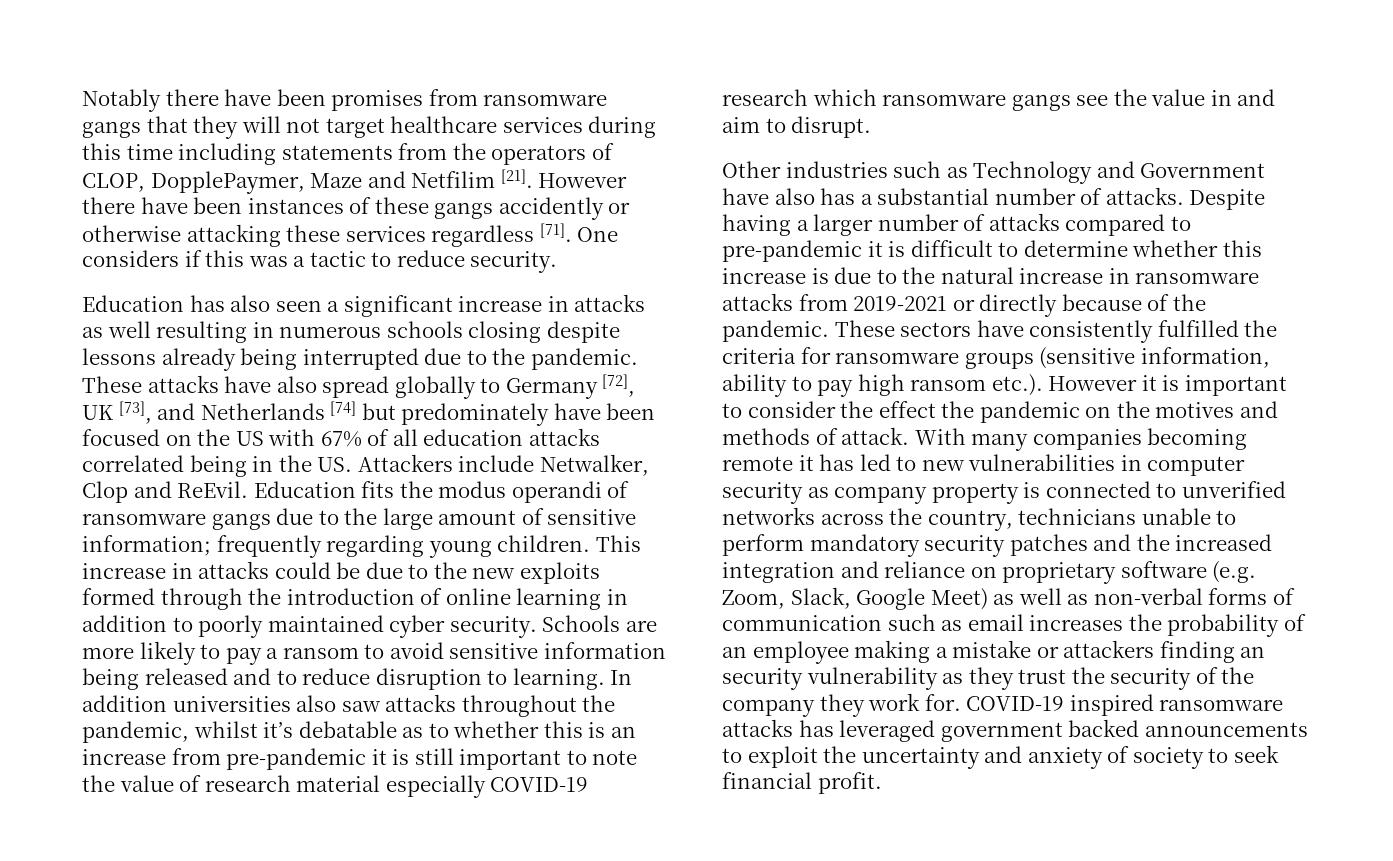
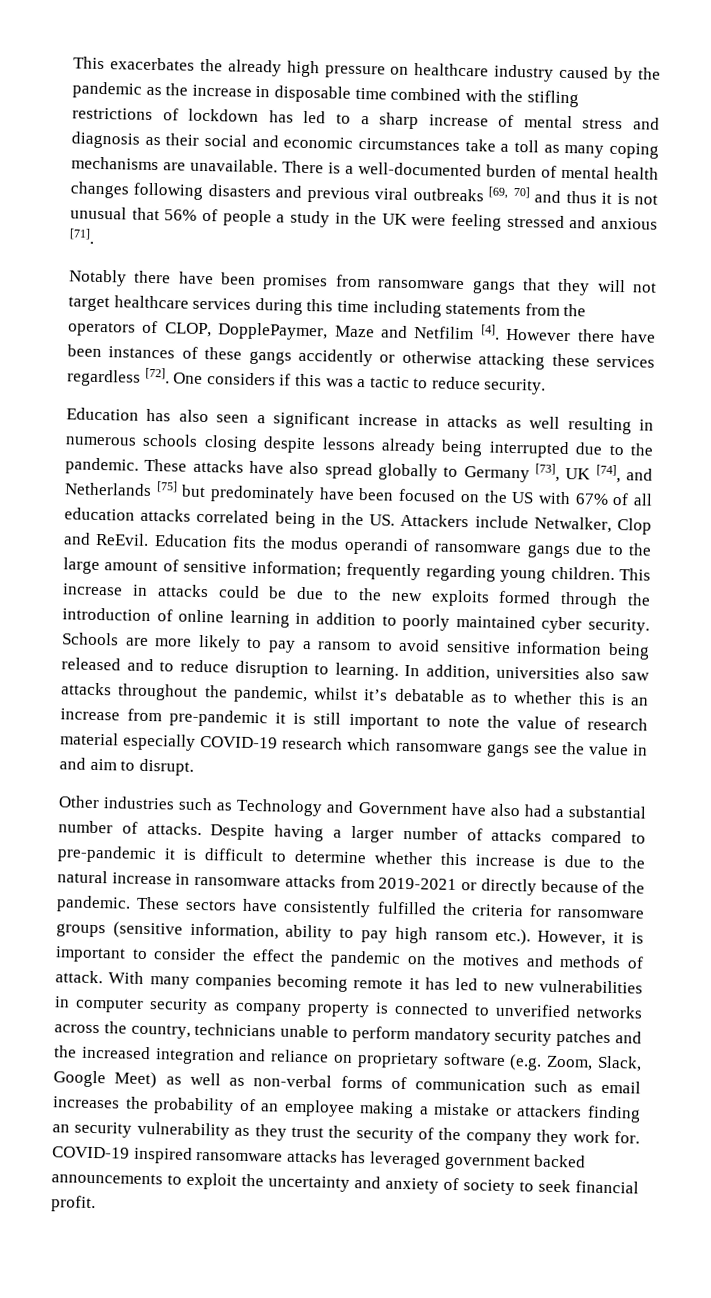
(82, 100) none -> [73,56,661,84] [72,81,579,108] [72,107,660,130] [71,131,659,159] [71,156,659,180] [70,181,658,205] [70,206,659,231] [69,228,95,244] This exacerbates the already high pressure on healthcare industry caused by the pandemic as the increase in disposable time combined with the stifling restrictions of lockdown has led to a sharp increase of mental stress and diagnosis as their social and economic circumstances take a toll as many coping mechanisms are unavailable. There is a well-documented burden of mental health changes following disasters and previous viral outbreaks [69, 70] and thus it is not unusual that 56% of people a study in the UK were feeling stressed and anxious [71]. //
[500,169,533,188] [21]. -> [480,324,500,340] [4].
[539,223,572,242] [71]. -> [144,367,170,384] [72].
[602,374,636,397] [82,401,152,424] [72], UK [73], -> [535,463,621,484] [73], UK [74],
[330,401,357,416] [74] -> [156,481,178,493] [75]
[82,695,167,712] addition -> [426,664,491,681] addition,
[820,188,856,205] has -> [523,804,552,817] had
[1048,376,1138,391] However -> [537,930,607,946] However,

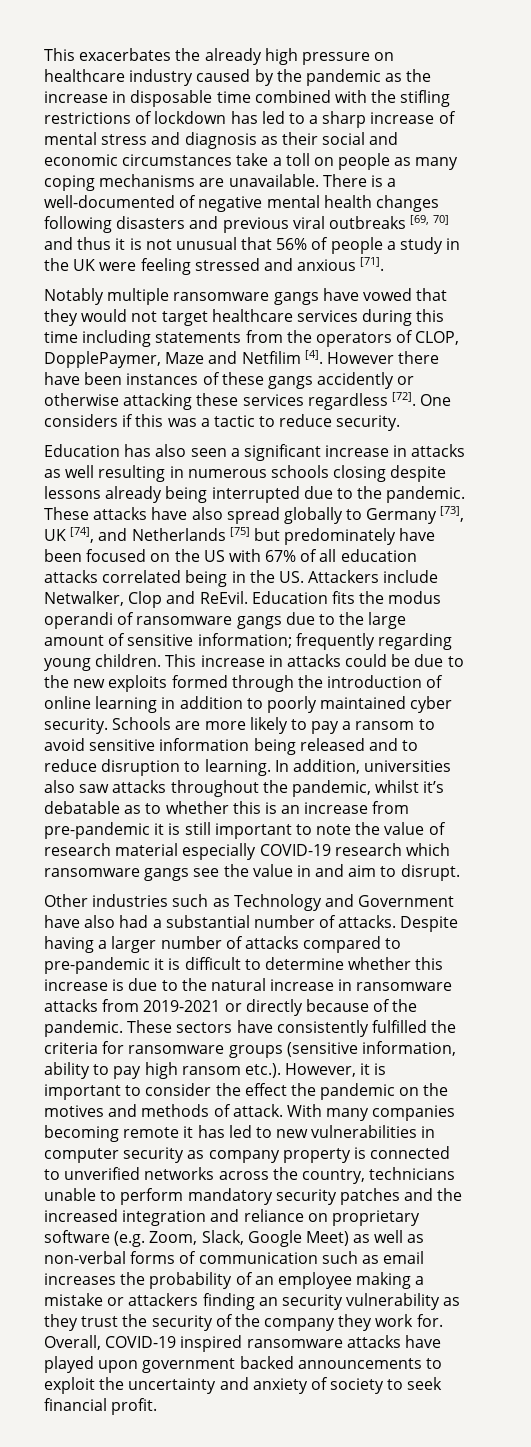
(539, 146) none -> [313,153,391,170] on people
[486,164,557,178] burden of -> [179,195,263,212] of negative
[134,270,516,295] there have been promises from ransomware gangs -> [107,288,412,305] multiple ransomware gangs have vowed
[596,279,626,293] will -> [81,309,128,322] would
(640, 1137) none -> [44,1335,101,1350] Overall,
[341,1150,441,1169] has leveraged -> [404,1335,441,1348] [44,1356,139,1373] have played upon

